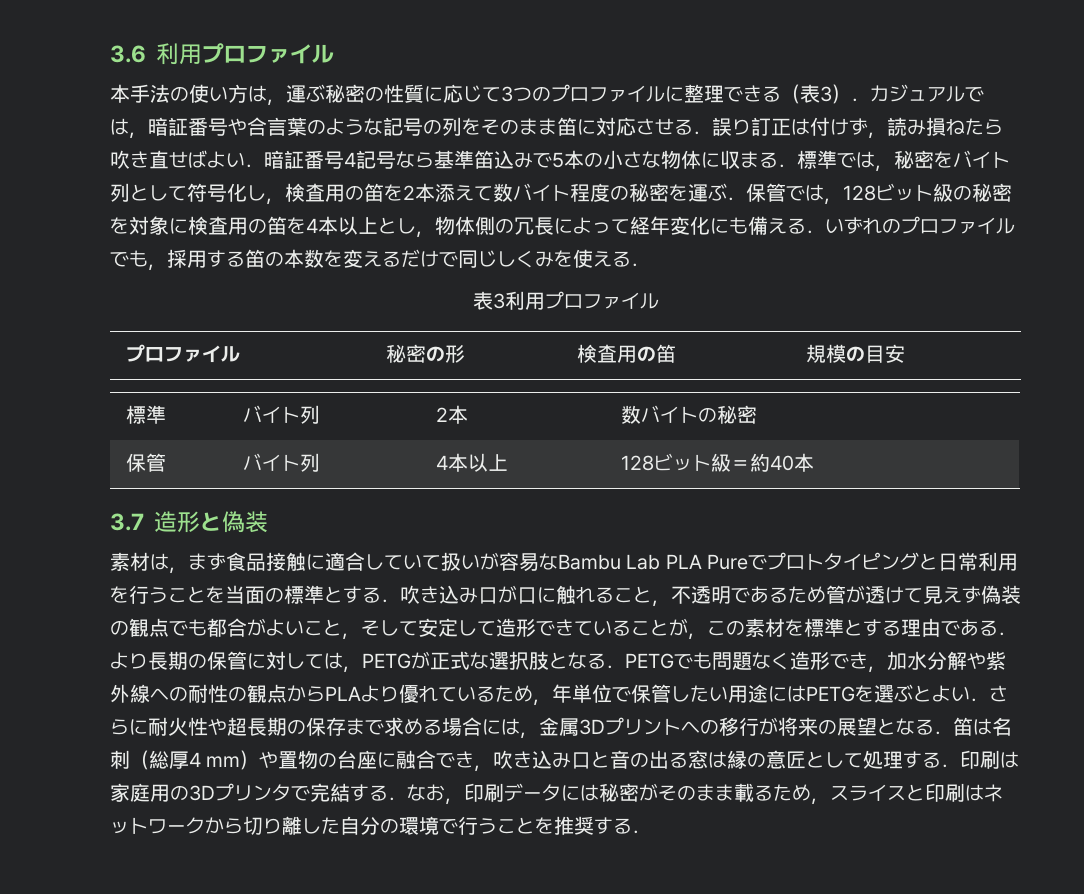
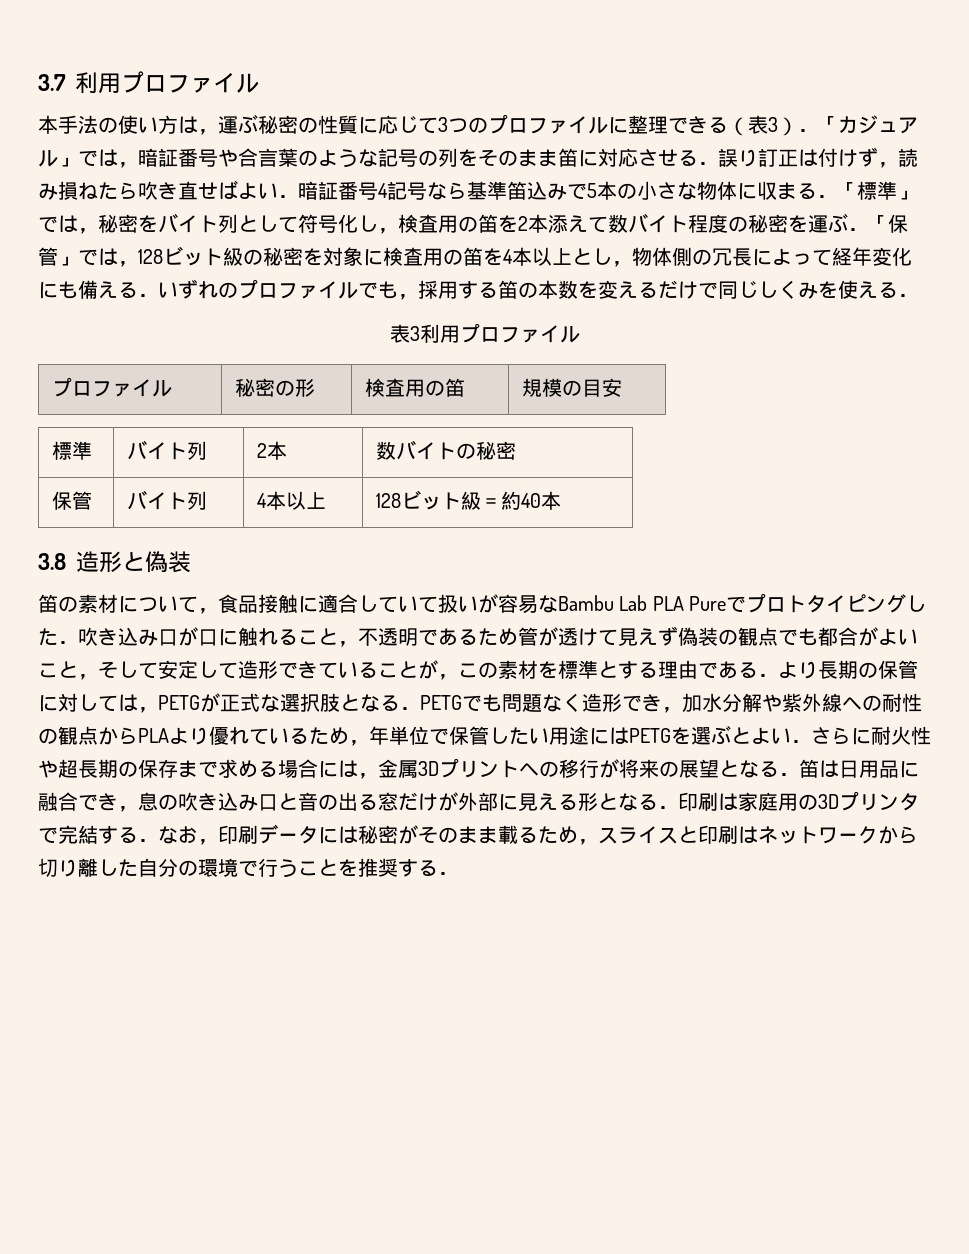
[110,45,146,63] 3.6 -> [38,74,66,91] 3.7
(870, 100) none -> [818,116,838,132] 「
(965, 94) none -> [58,157,78,167] 」
[797,150,837,169] 標準 -> [837,181,917,200] 「標準」
[746,183,786,202] 保管 -> [868,214,908,233] [38,247,78,266] 「保管」
[110,513,144,531] 3.7 -> [38,553,66,570] 3.8
[110,552,226,574] 素材は，まず -> [38,594,218,614] 笛の素材について，
[919,552,1019,571] [110,585,381,604] と日常利用を行うことを当面の標準とする -> [906,595,927,612] [38,628,58,646] した
[992,717,1012,736] [110,750,378,770] 名刺（総厚4 mm）や置物の台座 -> [839,760,899,778] 日用品
(494, 768) none -> [138,792,178,811] 息の
[708,750,923,769] は縁の意匠として処理す -> [398,792,638,811] だけが外部に見える形とな

